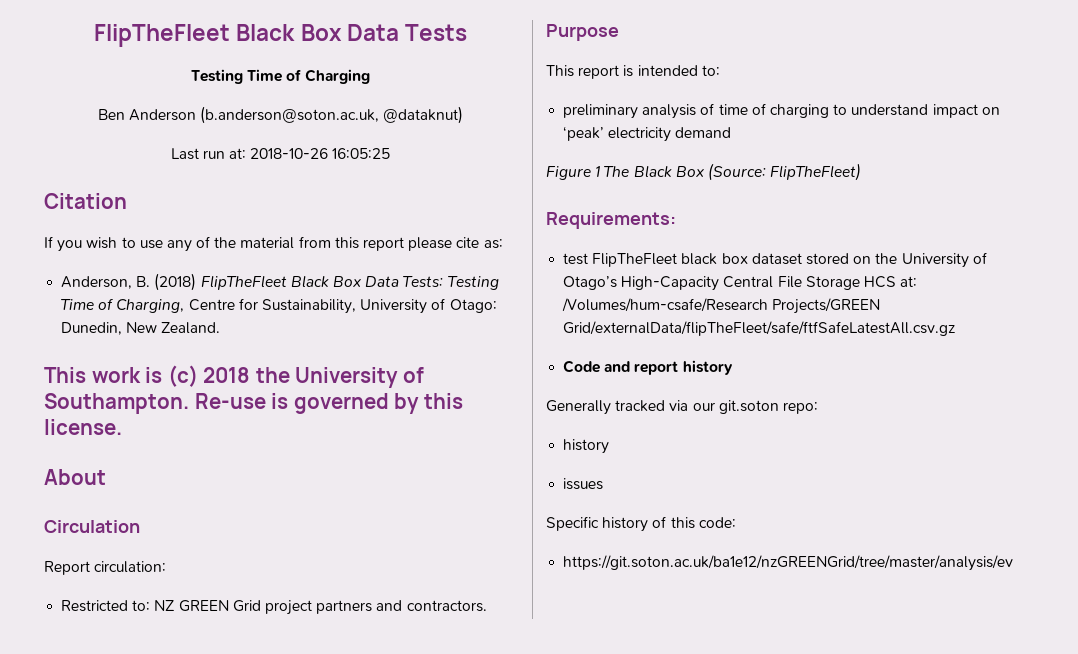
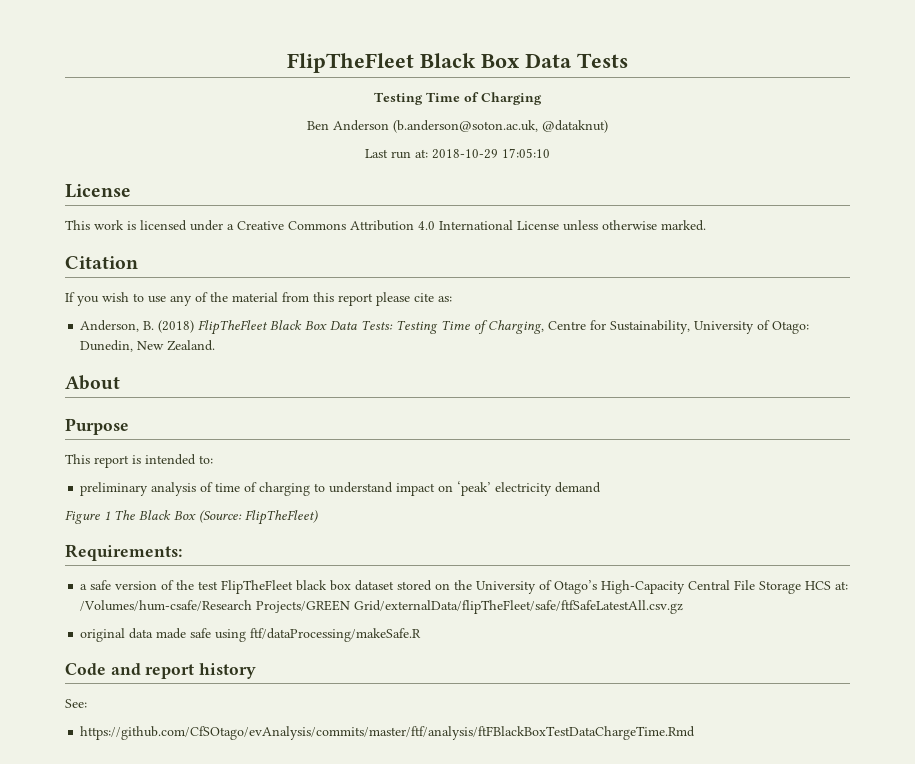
[250,148,391,159] 2018-10-26 16:05:25 -> [432,148,550,159] [65,184,131,198] [65,220,706,231] 2018-10-29 17:05:10 // License // This work is licensed under a Creative Commons Attribution 4.0 International License unless otherwise marked.
[44,365,424,388] [44,393,463,414] [44,419,122,435] [44,469,106,485] [44,520,140,533] [44,561,167,575] [61,600,487,615] This work is (c) 2018 the University of Southampton. Re-use is governed by this license. // About // Circulation // Report circulation: // Restricted to: NZ GREEN Grid project partners and contractors. -> [65,375,120,390] About
(676, 220) none -> [80,580,195,590] a safe version of the
[563,360,733,375] [546,400,818,415] [563,439,610,454] [563,478,604,490] [546,516,736,532] [563,555,1014,571] Code and report history // Generally tracked via our git.soton repo: // history // issues // Specific history of this code: // https://git.soton.ac.uk/ba1e12/nzGREENGrid/tree/master/analysis/ev -> [80,628,422,642] [65,663,257,679] [65,699,87,708] [80,726,696,740] original data made safe using ftf/dataProcessing/makeSafe.R // Code and report history // See: // https://github.com/CfSOtago/evAnalysis/commits/master/ftf/analysis/ftFBlackBoxTestDataChargeTime.Rmd

